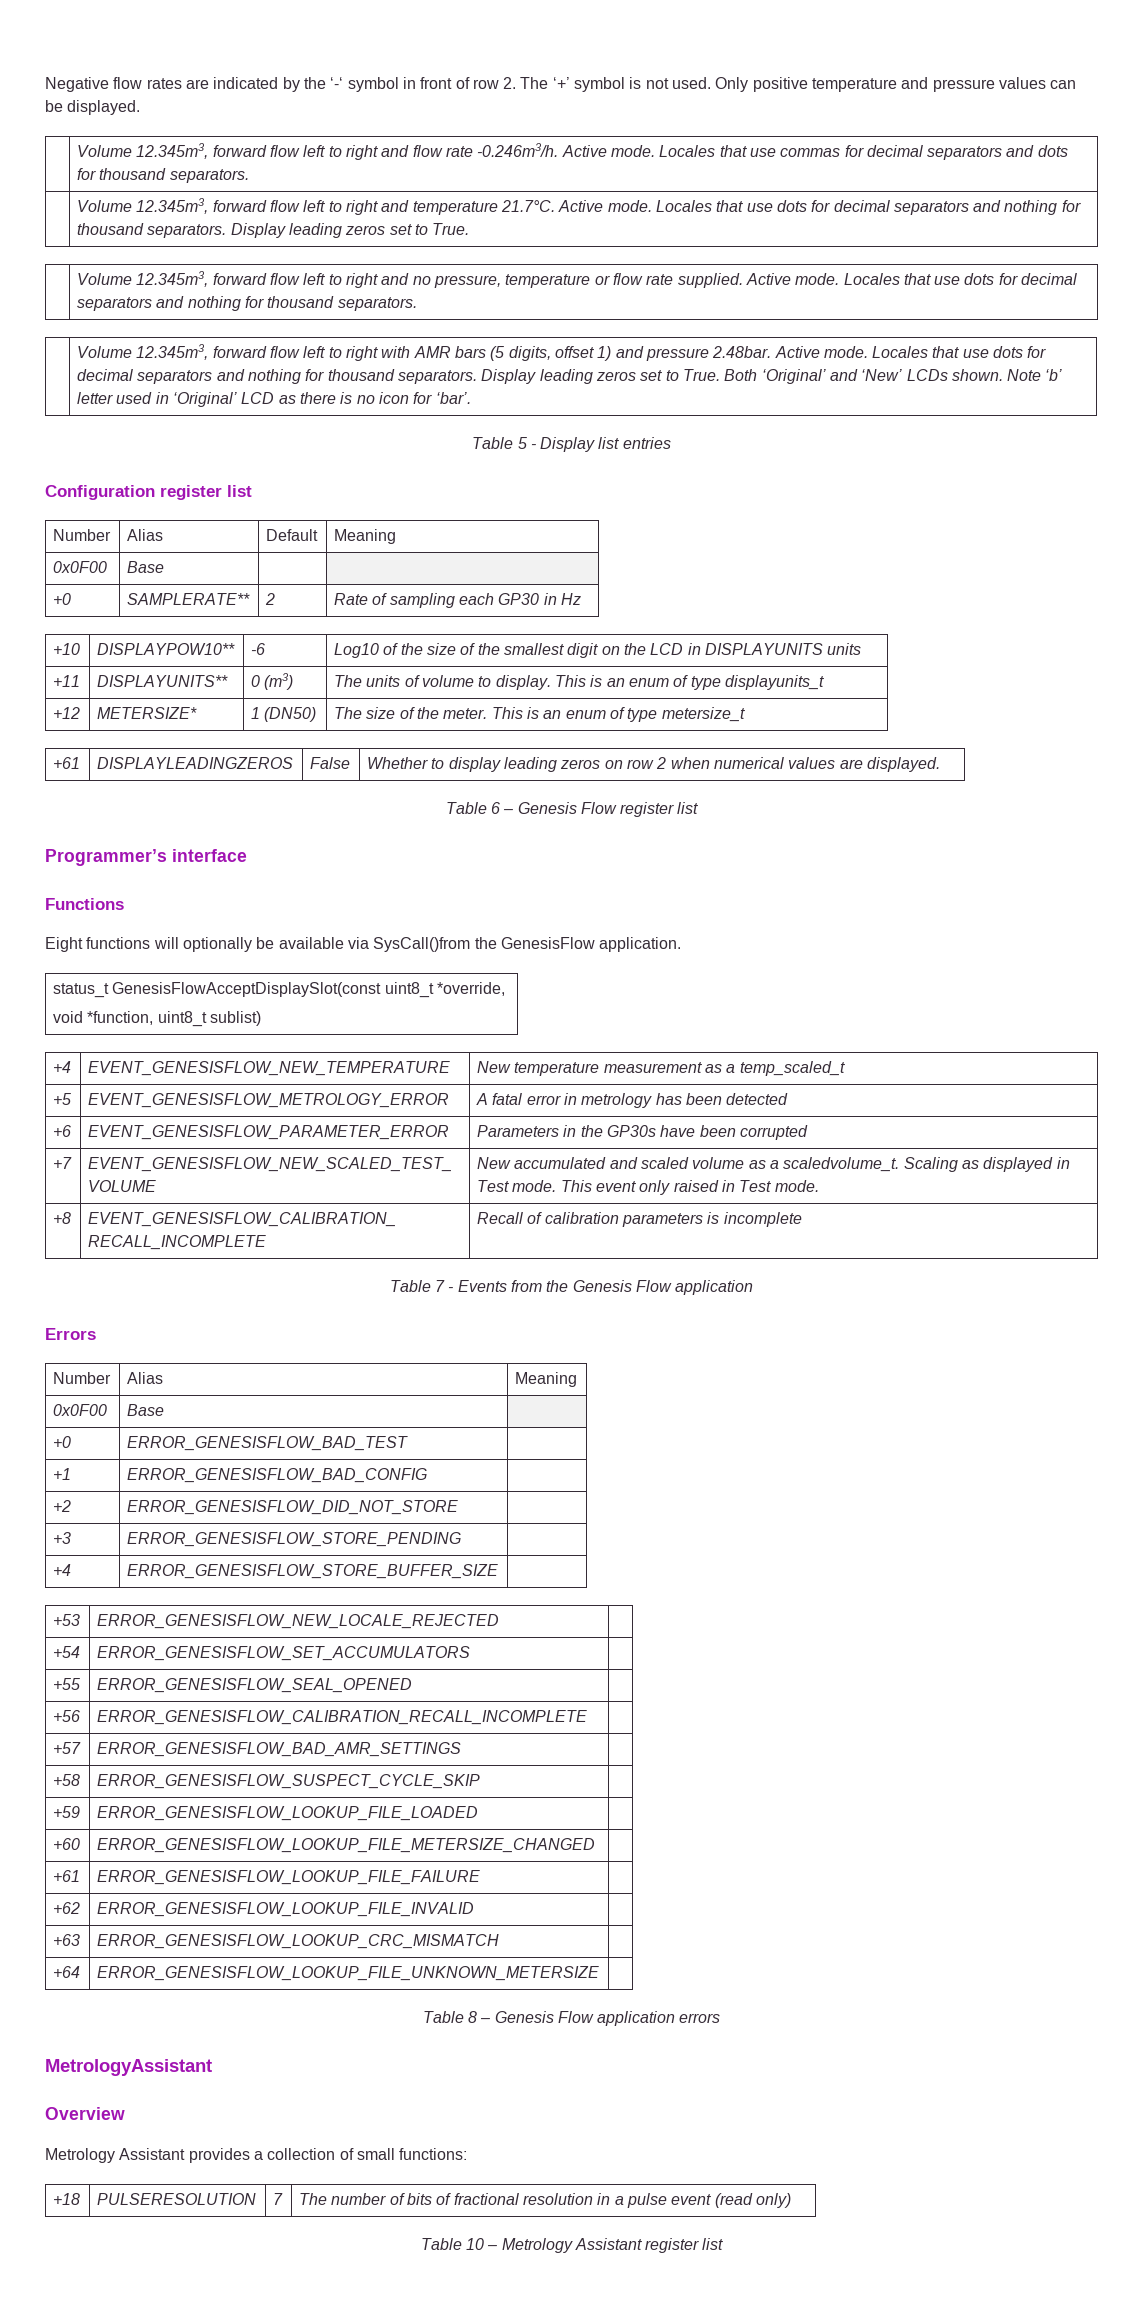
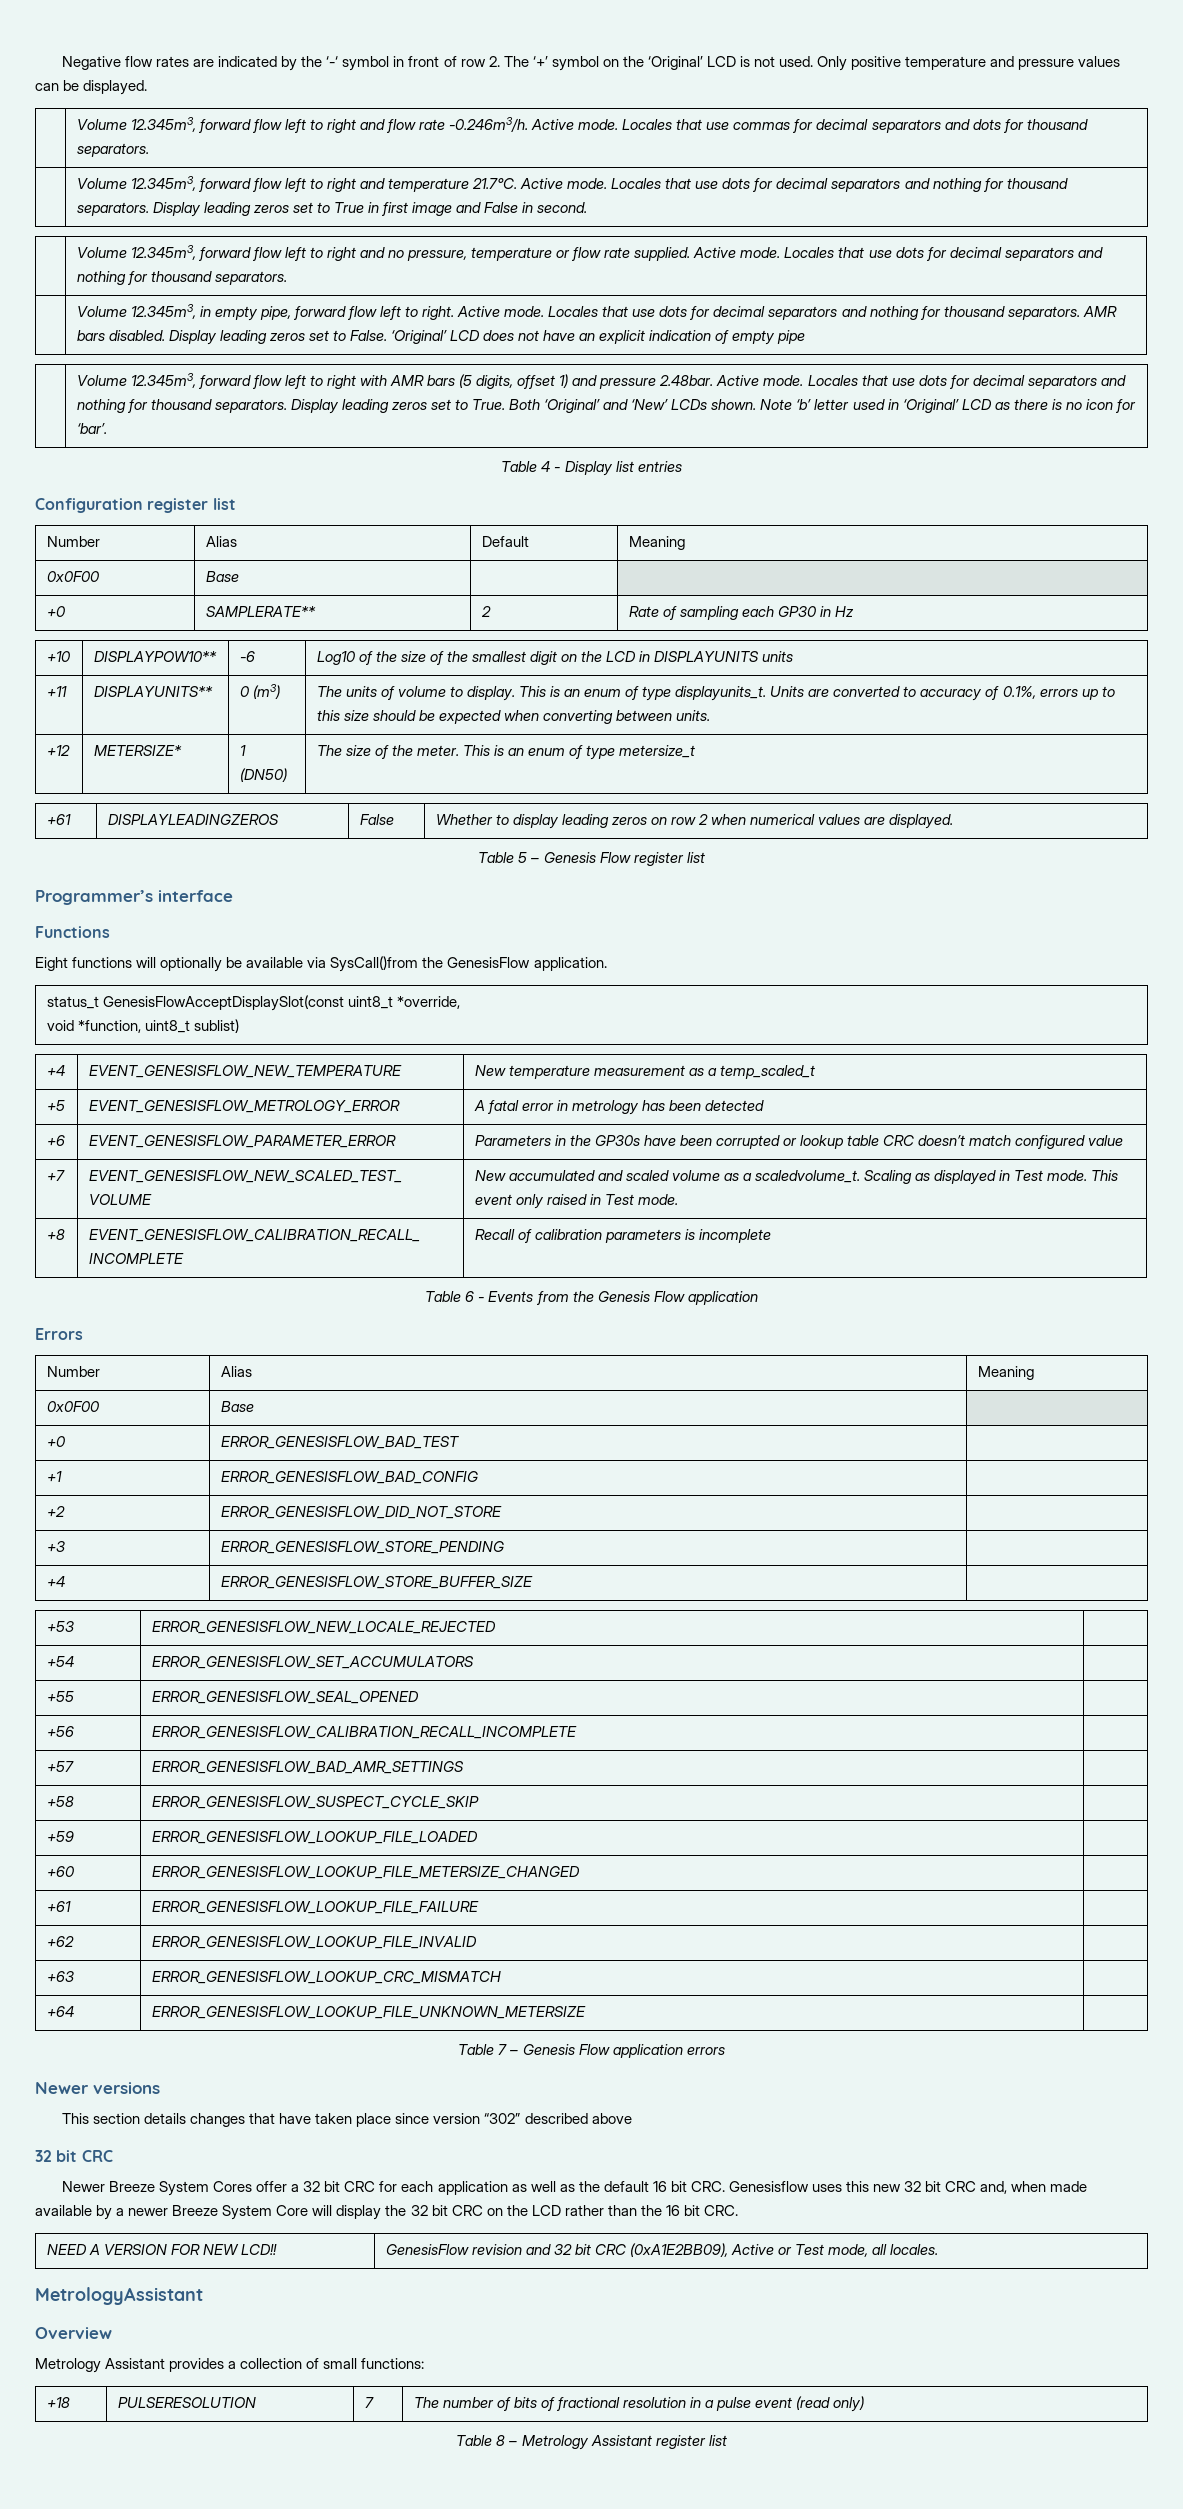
(626, 84) none -> [602,56,736,70] on the ‘Original’ LCD
[432,223,470,235] True. -> [333,202,588,216] True in first image and False in second.
(417, 304) none -> [76,304,1117,321] [76,330,806,345] // | Volume 12.345m3, in empty pipe, forward flow left to right. Active mode. Locales that use dots for decimal separators and nothing for thousand separators. AMR bars disabled. Display leading zeros set to False. ‘Original’ LCD does not have an explicit indication of empty pipe
[517,437,527,449] 5 -> [541,461,551,472] 4
[724,675,824,690] displayunits_t -> [675,686,1115,701] [316,710,710,724] displayunits_t. Units are converted to accuracy of 0.1%, errors up to this size should be expected when converting between units.
[490,802,500,814] 6 -> [518,852,528,863] 5
(808, 1132) none -> [782,1135,1124,1149] or lookup table CRC doesn’t match configured value
[435,1280,446,1292] 7 -> [465,1291,475,1302] 6
[467,2011,477,2023] 8 -> [498,2044,508,2055] 7
(721, 2018) none -> [35,2082,160,2094] [61,2113,632,2127] [35,2150,113,2162] [61,2181,1088,2196] [35,2205,739,2220] [46,2244,277,2255] [385,2243,939,2257] // Newer versions // This section details changes that have taken place since version “302” described above // 32 bit CRC // Newer Breeze System Cores offer a 32 bit CRC for each application as well as the default 16 bit CRC. Genesisflow uses this new 32 bit CRC and, when made available by a newer Breeze System Core will display the 32 bit CRC on the LCD rather than the 16 bit CRC. // NEED A VERSION FOR NEW LCD!! | GenesisFlow revision and 32 bit CRC (0xA1E2BB09), Active or Test mode, all locales.
[465,2238,484,2250] 10 -> [496,2435,506,2446] 8

